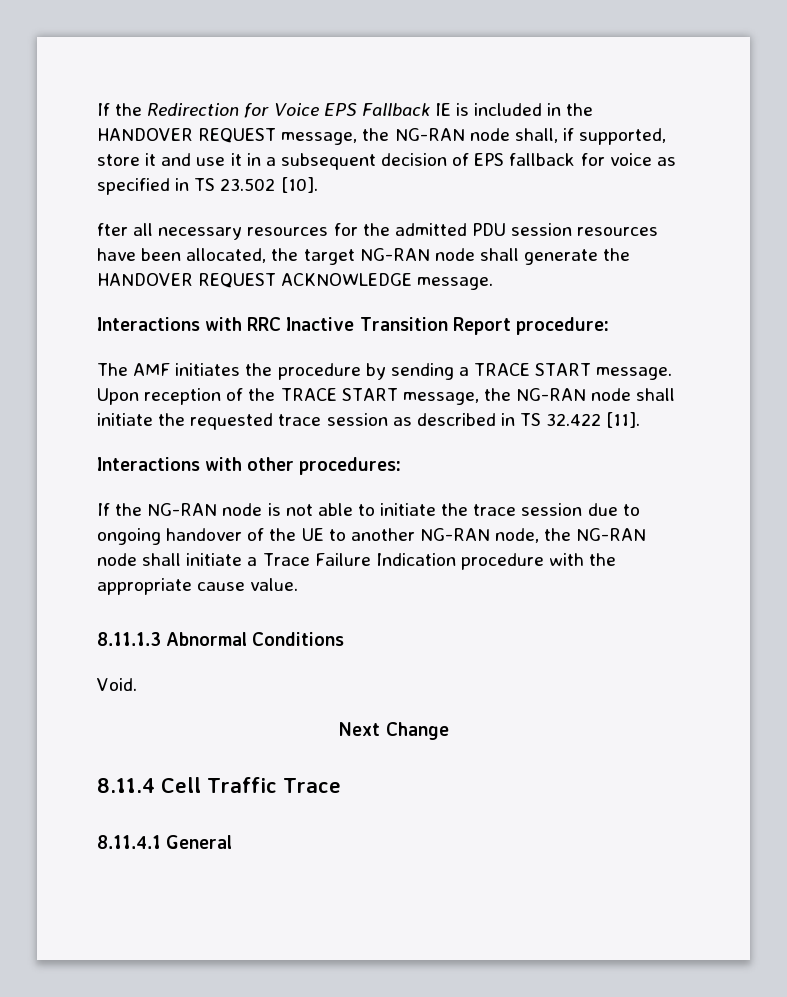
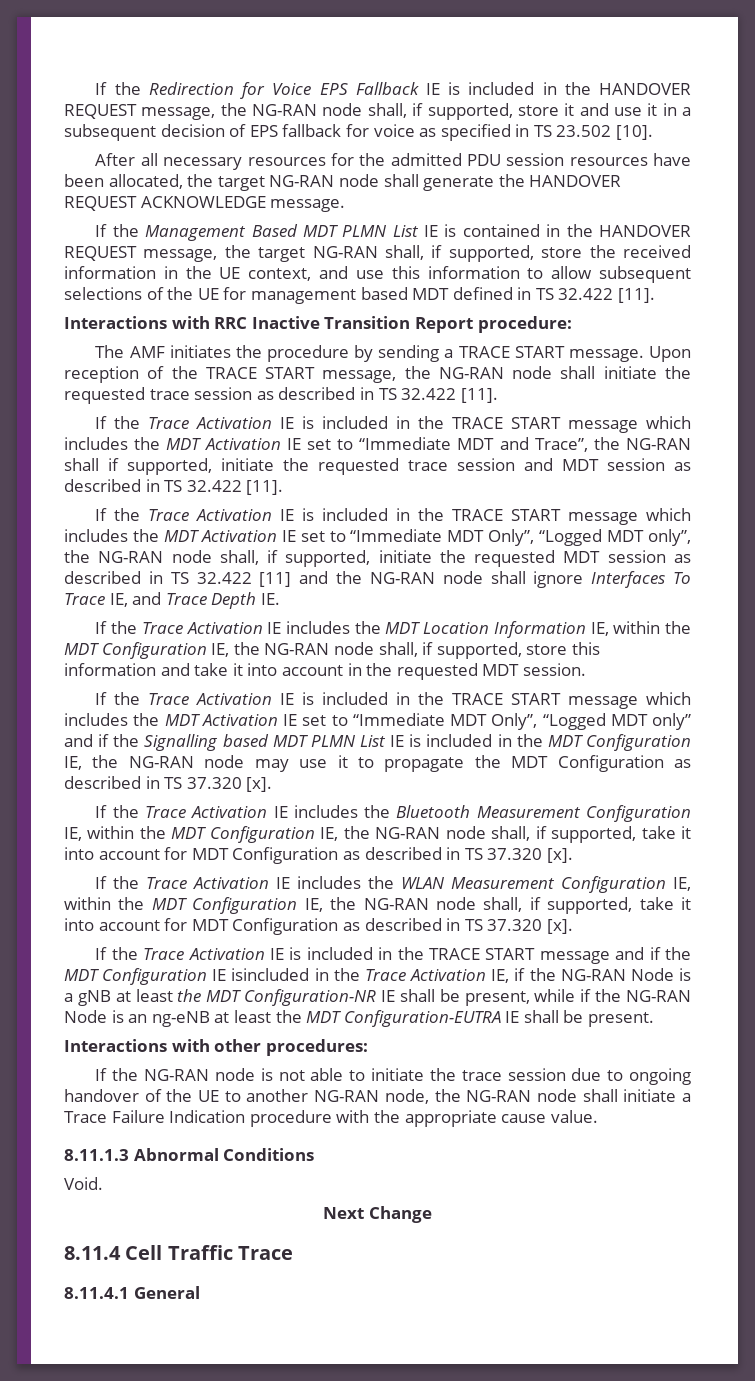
[97,223,128,236] fter -> [95,153,136,166] After
(494, 283) none -> [95,224,691,241] [64,245,691,262] [64,266,691,283] [64,287,656,304] // If the Management Based MDT PLMN List IE is contained in the HANDOVER REQUEST message, the target NG-RAN shall, if supported, store the received information in the UE context, and use this information to allow subsequent selections of the UE for management based MDT defined in TS 32.422 [11].
(641, 420) none -> [95,416,691,433] [64,437,691,452] [64,458,691,475] [64,479,284,495] [95,508,691,525] [64,529,691,546] [64,550,691,567] [64,571,692,588] [64,592,280,609] [95,621,691,638] [64,642,600,659] [64,663,586,680] [95,692,691,709] [64,713,691,730] [64,734,692,751] [64,755,691,772] [64,776,273,792] [95,805,691,822] [64,826,691,843] [64,847,573,864] [95,876,691,893] [64,897,691,914] [64,918,573,935] [95,947,692,964] [64,968,692,985] [64,989,691,1006] [64,1010,655,1027] // If the Trace Activation IE is included in the TRACE START message which includes the MDT Activation IE set to “Immediate MDT and Trace”, the NG-RAN shall if supported, initiate the requested trace session and MDT session as described in TS 32.422 [11]. // If the Trace Activation IE is included in the TRACE START message which includes the MDT Activation IE set to “Immediate MDT Only”, “Logged MDT only”, the NG-RAN node shall, if supported, initiate the requested MDT session as described in TS 32.422 [11] and the NG-RAN node shall ignore Interfaces To Trace IE, and Trace Depth IE. // If the Trace Activation IE includes the MDT Location Information IE, within the MDT Configuration IE, the NG-RAN node shall, if supported, store this information and take it into account in the requested MDT session. // If the Trace Activation IE is included in the TRACE START message which includes the MDT Activation IE set to “Immediate MDT Only”, “Logged MDT only” and if the Signalling based MDT PLMN List IE is included in the MDT Configuration IE, the NG-RAN node may use it to propagate the MDT Configuration as described in TS 37.320 [x]. // If the Trace Activation IE includes the Bluetooth Measurement Configuration IE, within the MDT Configuration IE, the NG-RAN node shall, if supported, take it into account for MDT Configuration as described in TS 37.320 [x]. // If the Trace Activation IE includes the WLAN Measurement Configuration IE, within the MDT Configuration IE, the NG-RAN node shall, if supported, take it into account for MDT Configuration as described in TS 37.320 [x]. // If the Trace Activation IE is included in the TRACE START message and if the MDT Configuration IE isincluded in the Trace Activation IE, if the NG-RAN Node is a gNB at least the MDT Configuration-NR IE shall be present, while if the NG-RAN Node is an ng-eNB at least the MDT Configuration-EUTRA IE shall be present.

